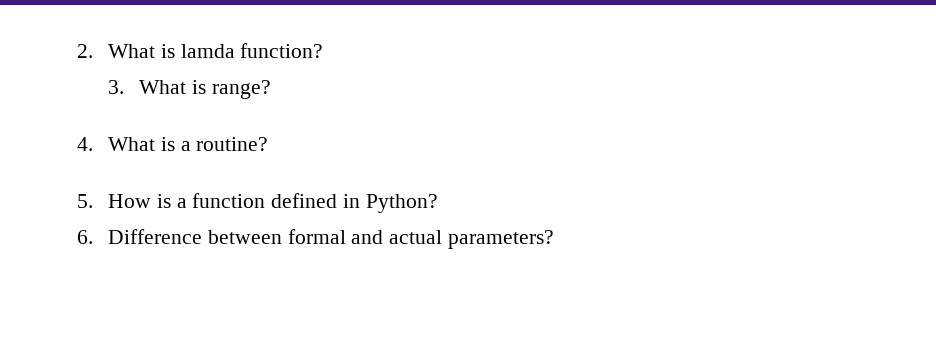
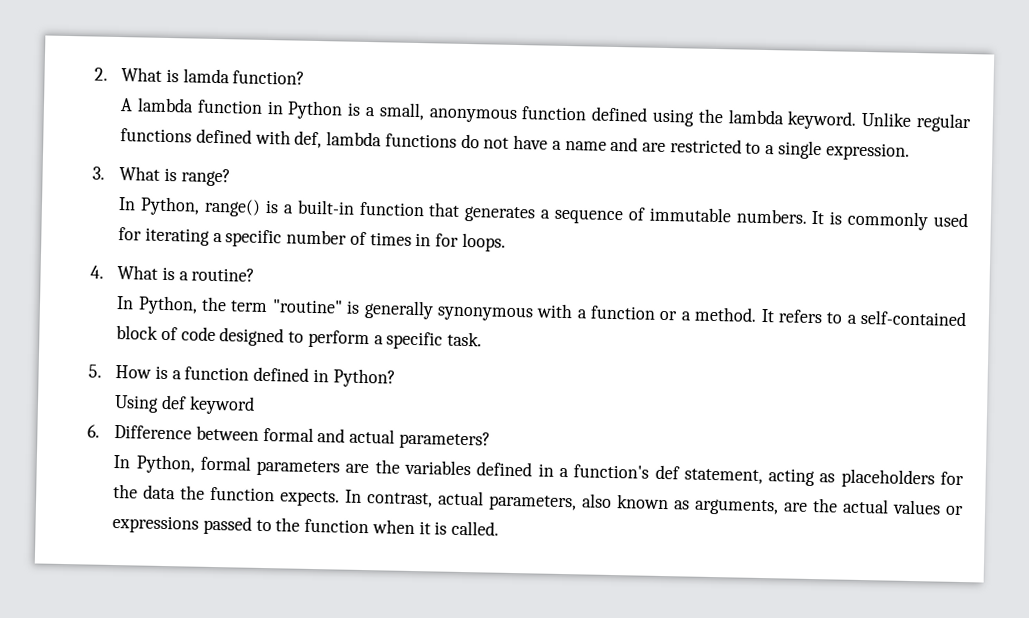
[108,80,271,99] 3. What is range? -> [120,97,973,133] [120,128,910,161] [92,166,231,187] [118,196,969,231] [118,227,506,252] A lambda function in Python is a small, anonymous function defined using the lambda keyword. Unlike regular functions defined with def, lambda functions do not have a name and are restricted to a single expression. // 3. What is range? // In Python, range() is a built-in function that generates a sequence of immutable numbers. It is commonly used for iterating a specific number of times in for loops.
(269, 144) none -> [116,295,968,327] [116,325,483,350] // In Python, the term "routine" is generally synonymous with a function or a method. It refers to a self-contained block of code designed to perform a specific task.
(438, 203) none -> [114,394,255,415] // Using def keyword
(555, 239) none -> [113,454,965,489] [113,483,964,516] [112,514,500,536] // In Python, formal parameters are the variables defined in a function's def statement, acting as placeholders for the data the function expects. In contrast, actual parameters, also known as arguments, are the actual values or expressions passed to the function when it is called.

